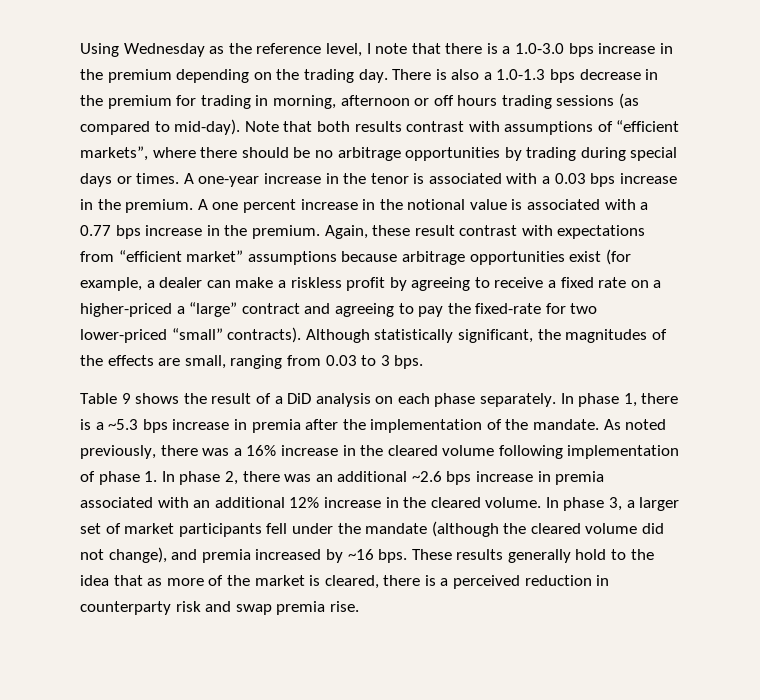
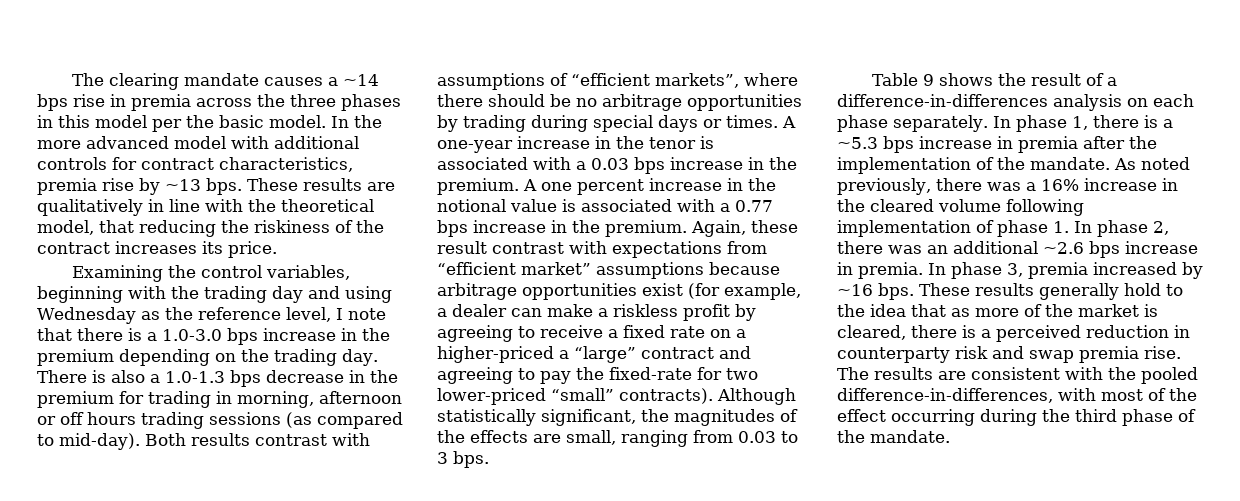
[80,43,119,57] Using -> [71,73,379,90] [37,94,401,111] [37,115,382,132] [37,136,359,149] [37,157,353,172] [37,178,395,195] [37,199,374,216] [37,220,384,237] [37,241,277,258] [71,265,350,282] [37,286,392,303] The clearing mandate causes a ~14 bps rise in premia across the three phases in this model per the basic model. In the more advanced model with additional controls for contract characteristics, premia rise by ~13 bps. These results are qualitatively in line with the theoretical model, that reducing the riskiness of the contract increases its price. // Examining the control variables, beginning with the trading day and using
[244,121,350,132] Note that both -> [145,433,186,446] Both
[287,393,312,404] DiD -> [837,94,1048,107] difference-in-differences
[555,471,605,485] [80,497,680,511] [80,521,665,537] [80,547,198,563] premia associated with an additional 12% increase in the cleared volume. In phase 3, a larger set of market participants fell under the mandate (although the cleared volume did not change), and -> [858,262,1023,279] premia. In phase 3,
(359, 606) none -> [837,367,1198,384] [837,388,1197,403] [837,409,1196,426] [837,430,950,443] The results are consistent with the pooled difference-in-differences, with most of the effect occurring during the third phase of the mandate.

